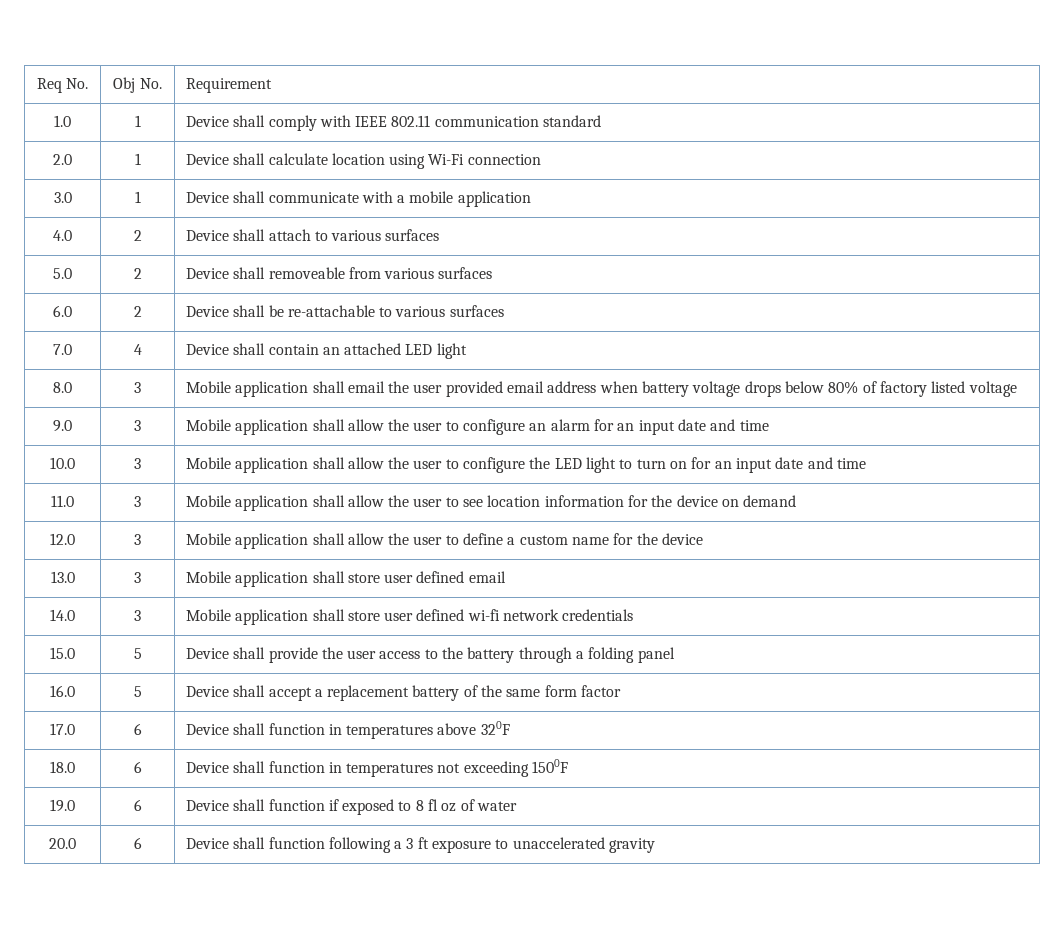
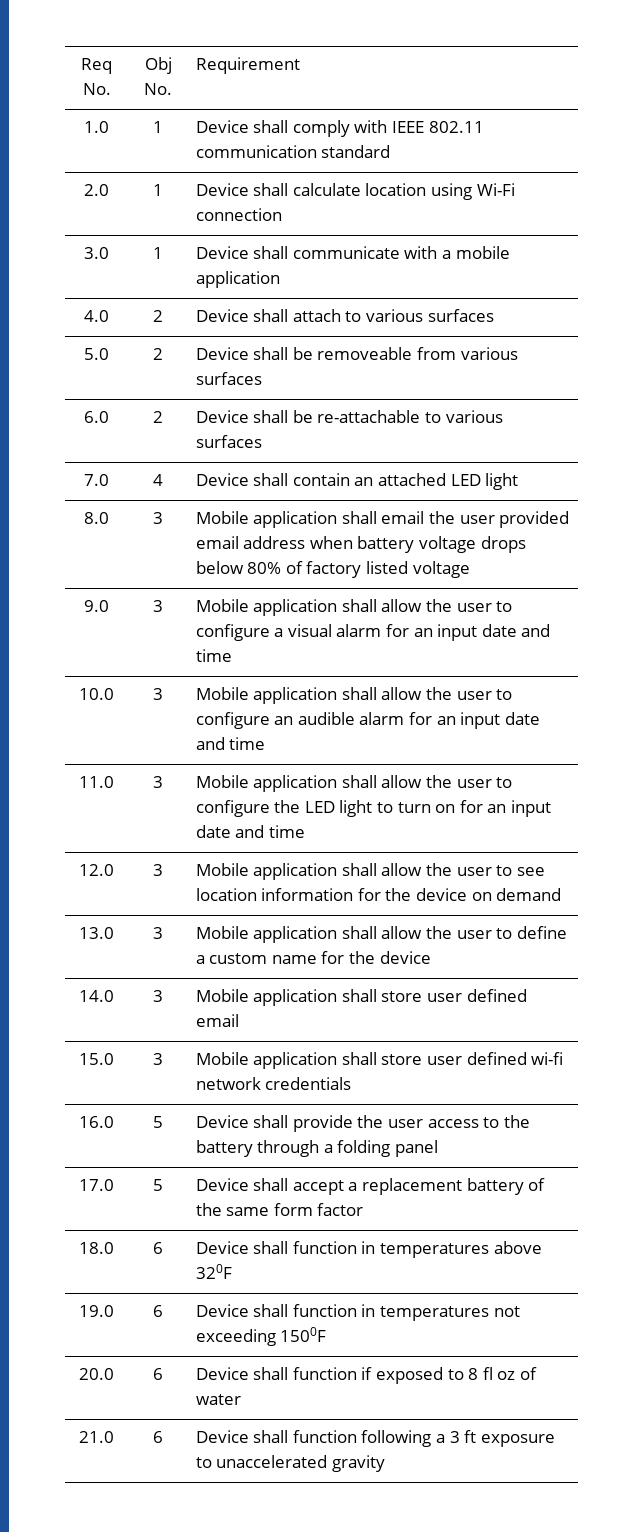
(266, 273) none -> [292,347,313,360] be
[529,423,547,431] an -> [274,624,332,637] a visual
(141, 463) none -> [195,687,513,704] [195,712,540,729] [195,737,266,750] [79,776,114,788] [153,776,163,788] | Mobile application shall allow the user to configure an audible alarm for an input date and time // 11.0 | 3
[51,495,74,507] 11.0 -> [79,864,114,876] 12.0
[50,533,75,545] 12.0 -> [79,927,114,939] 13.0
[50,571,75,583] 13.0 -> [79,990,114,1002] 14.0
[50,609,75,621] 14.0 -> [79,1053,114,1065] 15.0
[50,647,75,659] 15.0 -> [79,1116,114,1128] 16.0
[50,685,75,697] 16.0 -> [79,1179,114,1191] 17.0
[50,723,75,735] 17.0 -> [79,1242,114,1254] 18.0
[50,761,75,773] 18.0 -> [79,1305,114,1317] 19.0
[50,799,75,812] 19.0 -> [79,1368,114,1380] 20.0
[49,838,76,849] 20.0 -> [79,1431,114,1443] 21.0

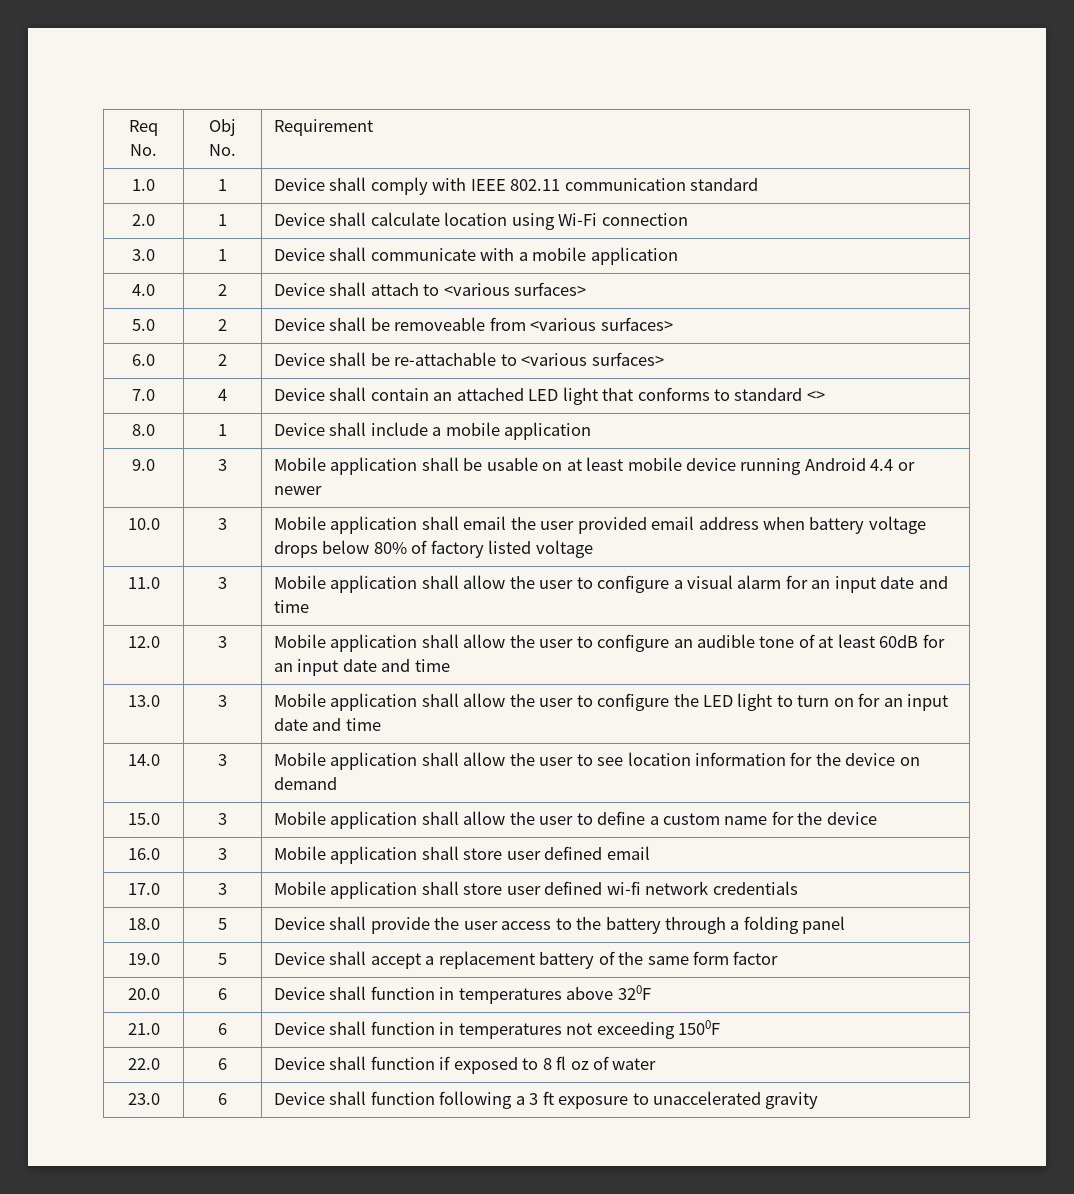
[365,309,494,322] various surfaces -> [443,282,587,296] <various surfaces>
[460,347,518,360] [195,372,262,385] various surfaces -> [530,317,673,331] <various surfaces>
[445,410,503,423] [195,435,262,448] various surfaces -> [521,352,664,366] <various surfaces>
[84,512,109,524] // 8.0 -> [602,387,825,401] [132,424,155,436] [218,424,227,436] [273,422,592,440] [132,459,155,471] [218,459,227,471] [273,457,915,475] [273,486,322,495] [127,518,160,530] that conforms to standard <> // 8.0 | 1 | Device shall include a mobile application // 9.0 | 3 | Mobile application shall be usable on at least mobile device running Android 4.4 or newer // 10.0
[84,600,109,612] 9.0 -> [127,577,160,589] 11.0
[79,688,114,700] 10.0 -> [127,636,160,648] 12.0
[359,712,540,729] [195,737,266,750] [79,776,114,788] alarm for an input date and time // 11.0 -> [759,634,945,648] [273,659,450,676] [127,695,160,707] tone of at least 60dB for an input date and time // 13.0
[79,864,114,876] 12.0 -> [127,754,160,766] 14.0
[79,927,114,939] 13.0 -> [127,813,160,825] 15.0
[79,990,114,1002] 14.0 -> [127,848,160,860] 16.0
[79,1053,114,1065] 15.0 -> [127,883,160,895] 17.0
[79,1116,114,1128] 16.0 -> [127,918,160,930] 18.0
[79,1179,114,1191] 17.0 -> [127,953,160,965] 19.0
[79,1242,114,1254] 18.0 -> [127,988,160,1000] 20.0
[79,1305,114,1317] 19.0 -> [127,1023,160,1035] 21.0
[79,1368,114,1380] 20.0 -> [127,1058,160,1070] 22.0
[79,1431,114,1443] 21.0 -> [127,1093,160,1105] 23.0

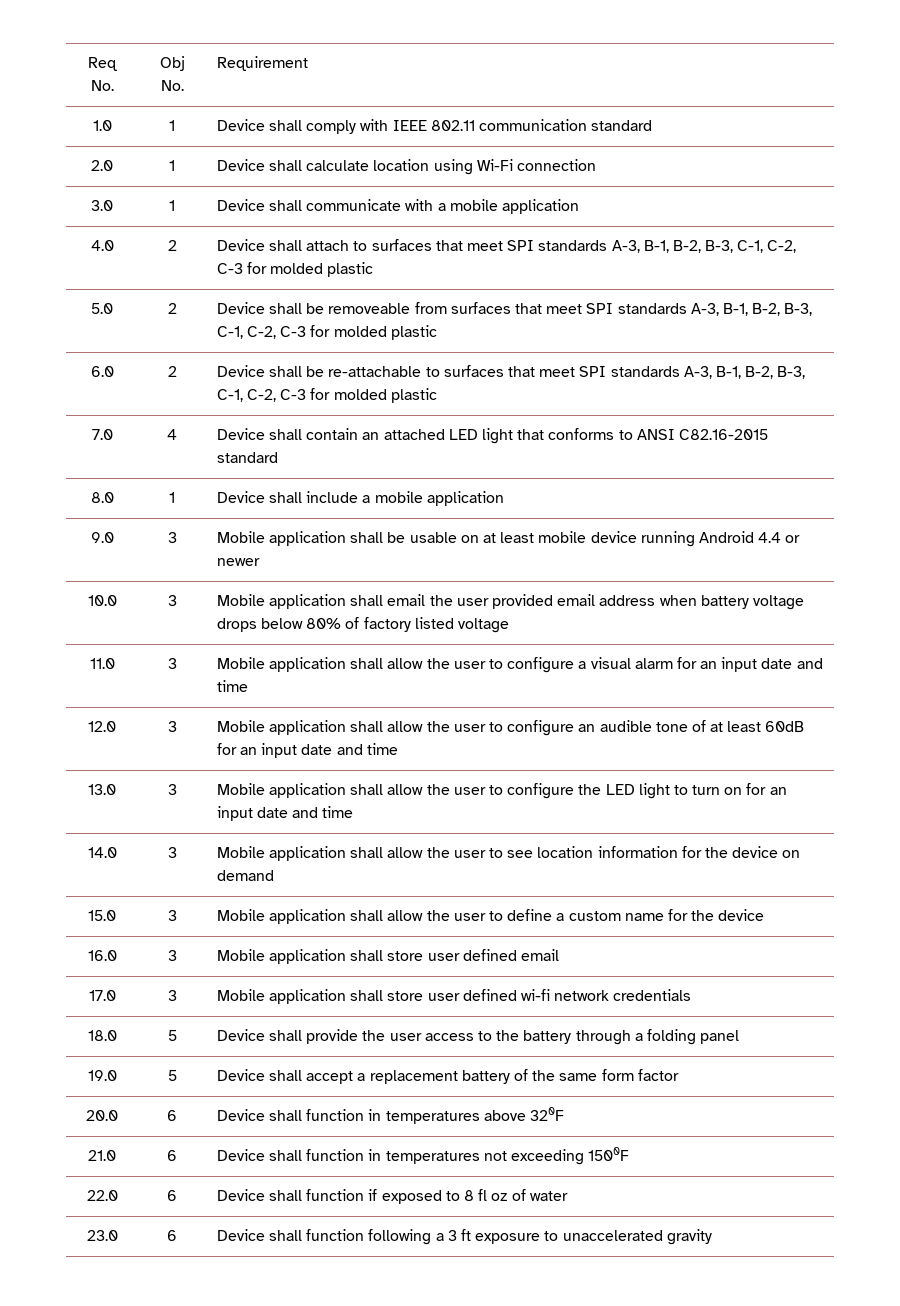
[443,282,587,296] <various surfaces> -> [371,239,797,253] [216,262,374,277] surfaces that meet SPI standards A-3, B-1, B-2, B-3, C-1, C-2, C-3 for molded plastic
[530,317,673,331] <various surfaces> -> [450,302,813,316] [216,325,437,340] surfaces that meet SPI standards A-3, B-1, B-2, B-3, C-1, C-2, C-3 for molded plastic
[521,352,664,366] <various surfaces> -> [443,365,806,379] [216,388,437,403] surfaces that meet SPI standards A-3, B-1, B-2, B-3, C-1, C-2, C-3 for molded plastic
[734,388,825,401] standard <> -> [636,429,768,440] [216,452,278,463] ANSI C82.16-2015 standard

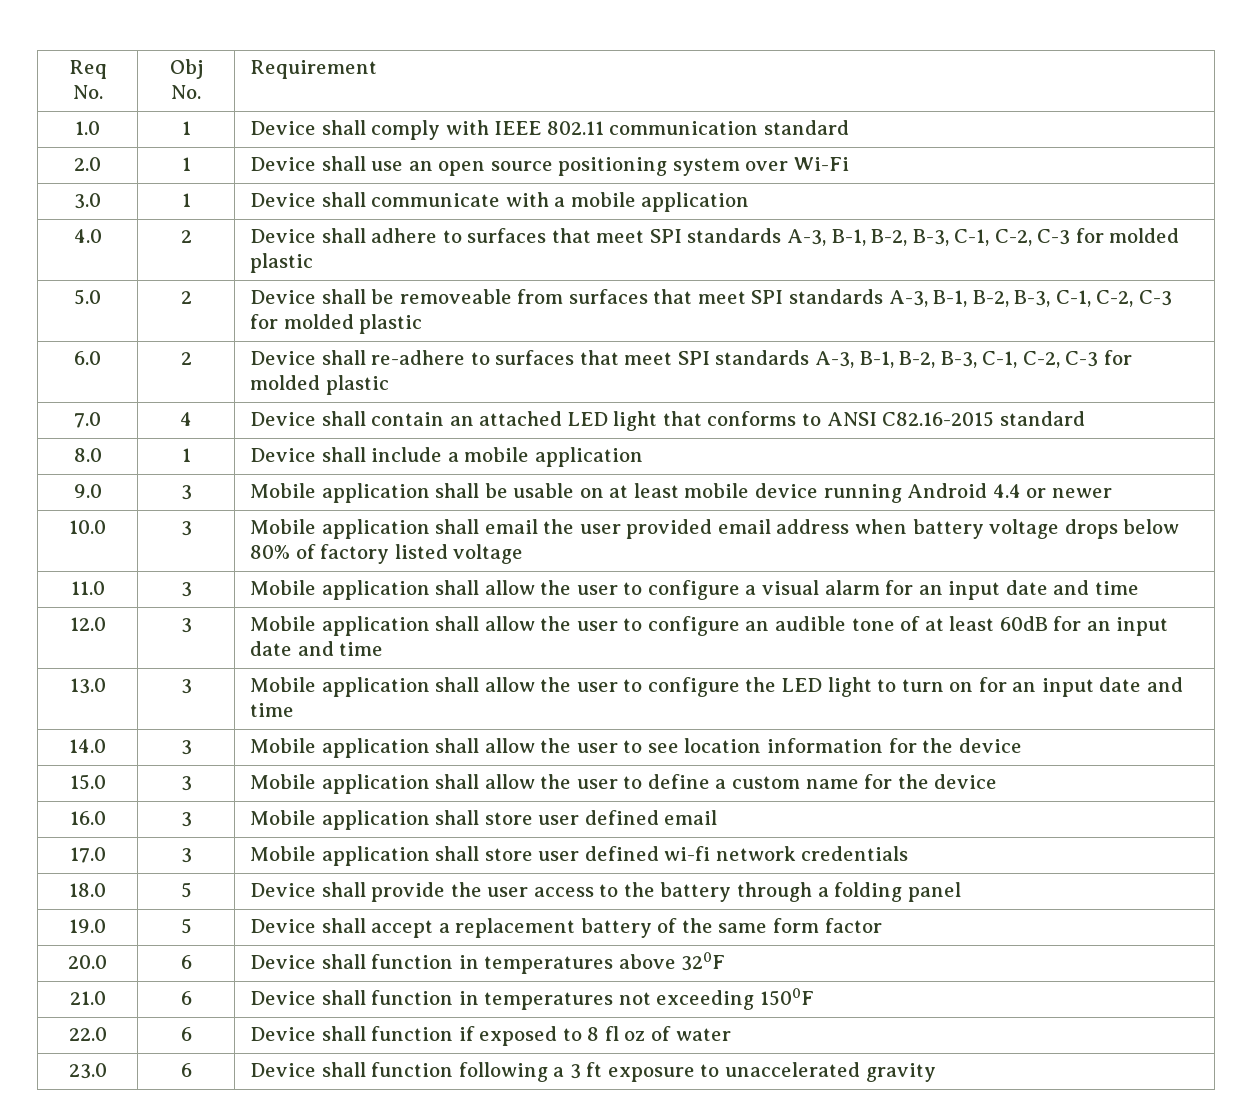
[306,159,473,175] calculate location using -> [371,157,789,176] use an open source positioning system over
[517,159,597,171] connection -> (850, 164) none
[306,240,350,251] attach -> [371,228,438,243] adhere
[306,366,422,377] be re-attachable -> [371,350,466,365] re-adhere
[782,850,801,858] [216,870,274,881] on demand -> (1022, 745) none

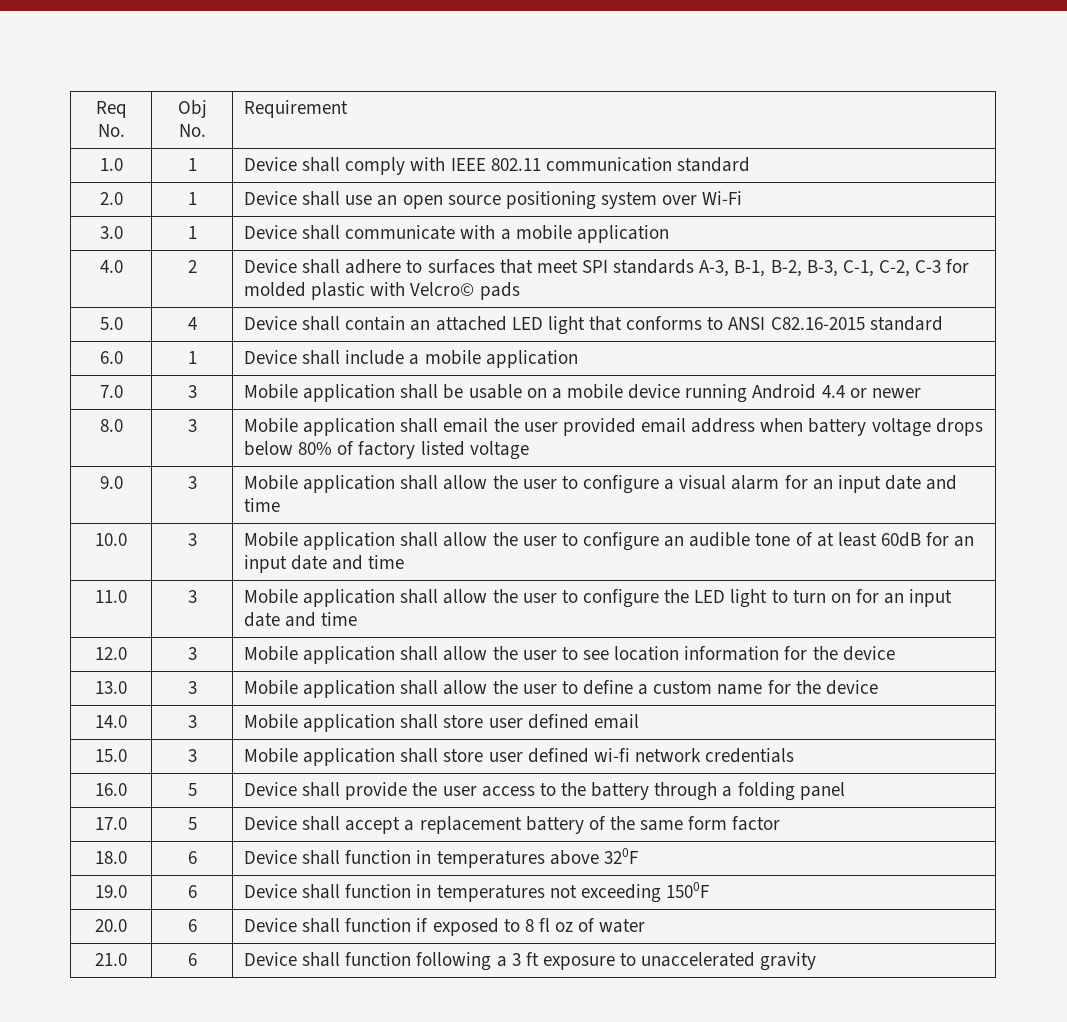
[74,289,101,305] [180,291,192,304] [250,289,1172,307] [250,314,423,334] [74,351,101,365] [180,352,192,365] [250,350,1132,368] [250,375,389,395] [74,412,101,428] // 5.0 | 2 | Device shall be removeable from surfaces that meet SPI standards A-3, B-1, B-2, B-3, C-1, C-2, C-3 for molded plastic // 6.0 | 2 | Device shall re-adhere to surfaces that meet SPI standards A-3, B-1, B-2, B-3, C-1, C-2, C-3 for molded plastic // 7.0 -> [370,282,520,300] [99,317,123,330] with Velcro© pads // 5.0
[73,448,102,462] 8.0 -> [99,351,123,364] 6.0
[73,484,102,498] 9.0 -> [99,385,123,398] 7.0
[609,483,679,498] at least -> [551,388,562,399] a
[69,520,106,534] 10.0 -> [99,419,123,432] 8.0
[70,581,105,595] 11.0 -> [99,476,123,489] 9.0
[69,617,106,631] 12.0 -> [95,533,127,546] 10.0
[69,678,106,694] 13.0 -> [95,590,127,603] 11.0
[69,739,106,753] 14.0 -> [95,647,127,660] 12.0
[69,774,106,790] 15.0 -> [95,681,127,694] 13.0
[69,811,106,825] 16.0 -> [95,715,127,728] 14.0
[69,847,106,863] 17.0 -> [95,749,127,762] 15.0
[69,883,106,897] 18.0 -> [95,783,127,796] 16.0
[69,919,106,933] 19.0 -> [95,817,127,830] 17.0
[68,955,107,969] 20.0 -> [95,851,127,864] 18.0
[69,991,106,1005] 21.0 -> [95,885,127,898] 19.0
[68,1027,107,1041] 22.0 -> [95,919,127,932] 20.0
[68,1063,107,1079] 23.0 -> [95,953,127,966] 21.0

